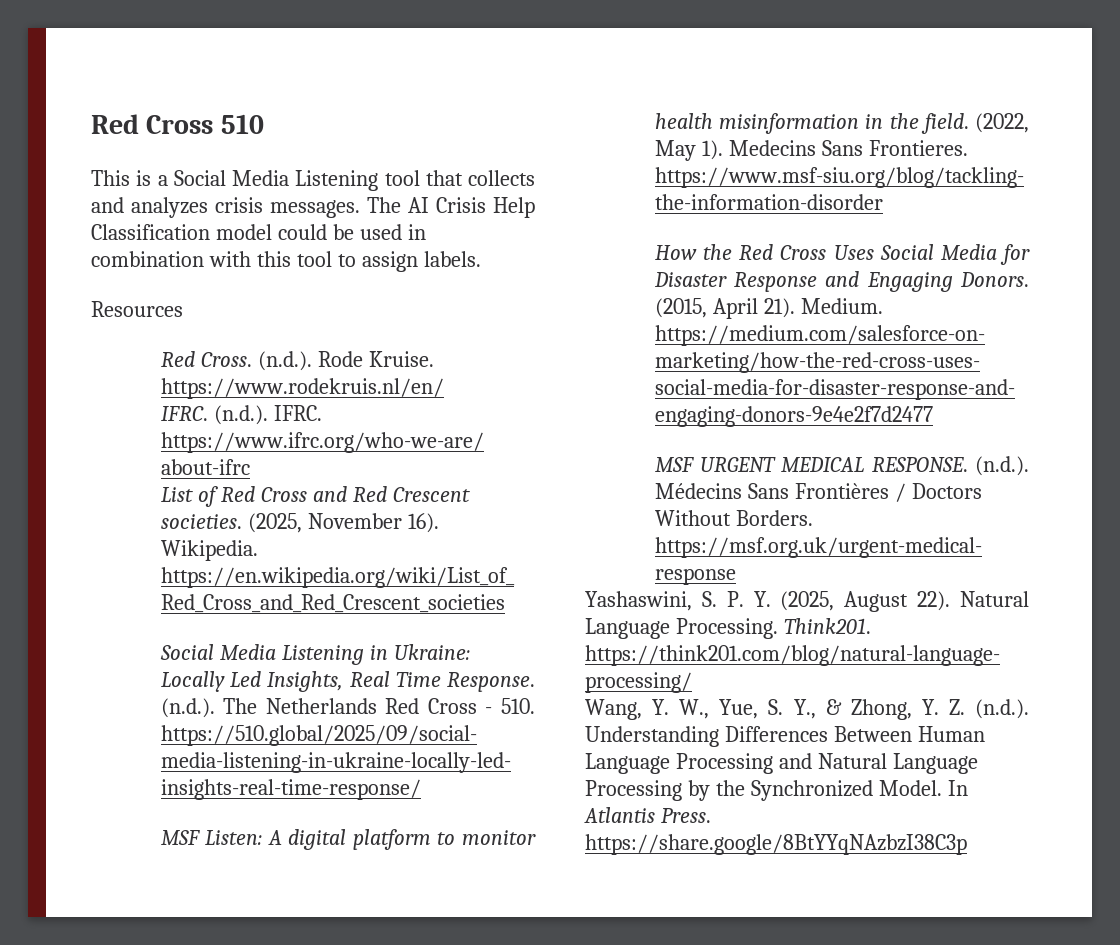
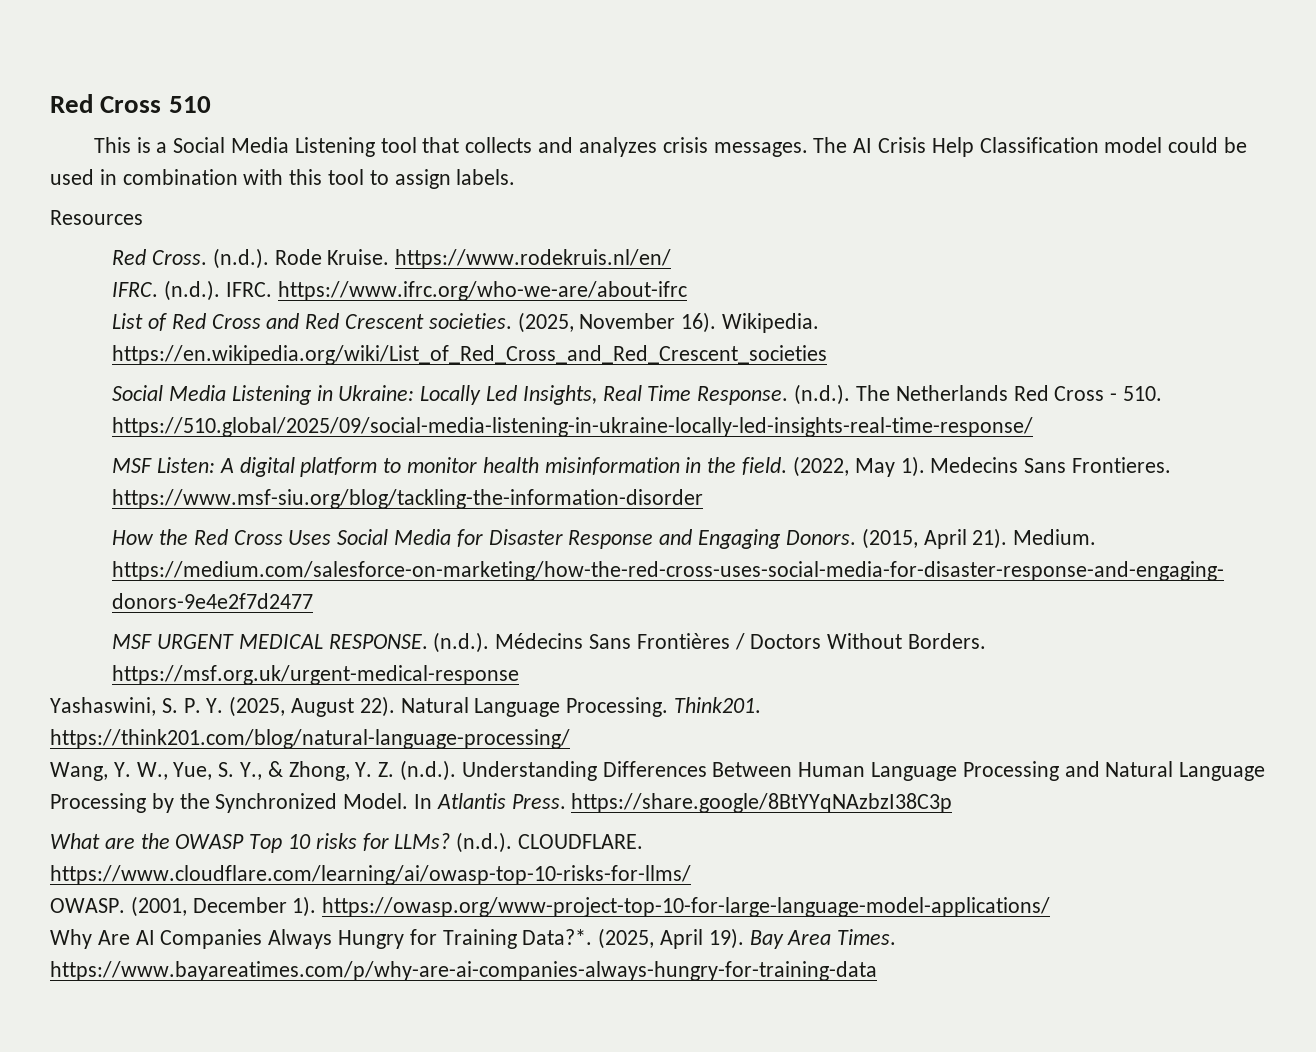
(967, 844) none -> [50,832,644,853] [50,865,691,885] [50,896,1051,917] [50,928,897,949] [50,961,877,981] // What are the OWASP Top 10 risks for LLMs? (n.d.). CLOUDFLARE. https://www.cloudflare.com/learning/ai/owasp-top-10-risks-for-llms/ // OWASP. (2001, December 1). https://owasp.org/www-project-top-10-for-large-language-model-applications/ // Why Are AI Companies Always Hungry for Training Data?*. (2025, April 19). Bay Area Times. https://www.bayareatimes.com/p/why-are-ai-companies-always-hungry-for-training-data

